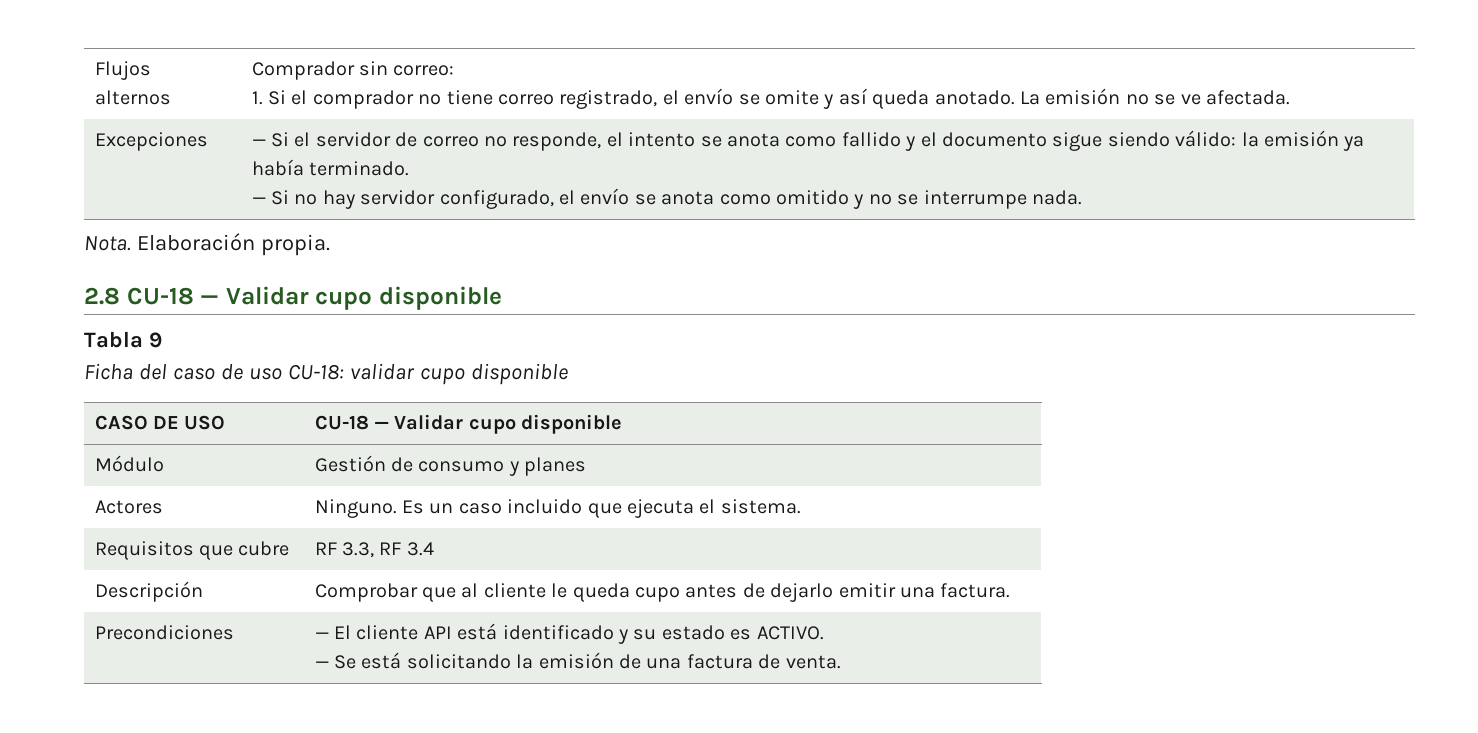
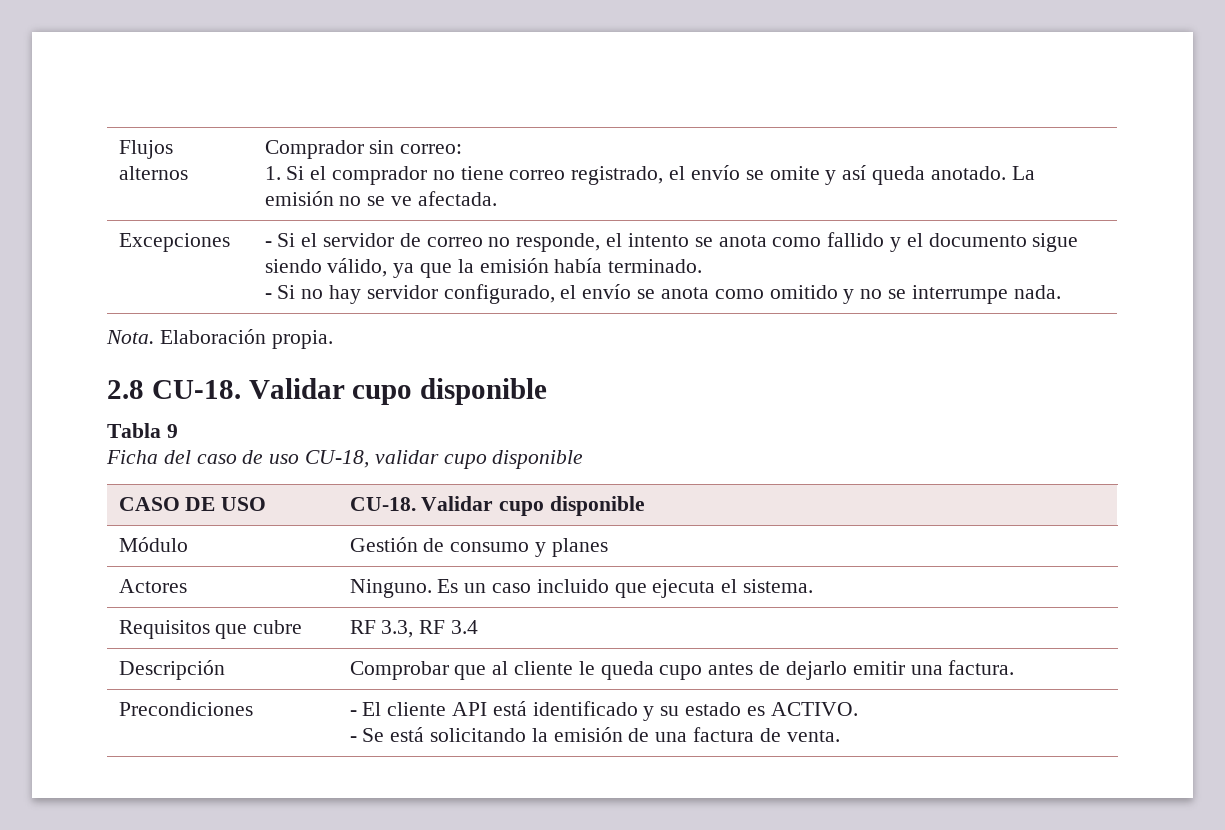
[251,139,266,146] — -> [264,241,272,247] -
[1175,130,1365,151] válido: la emisión ya -> [327,258,549,278] válido, ya que la emisión
[251,197,266,204] — -> [264,293,272,299] -
[126,287,220,305] CU-18 — -> [151,380,241,399] CU-18.
[287,364,344,380] CU-18: -> [305,450,370,468] CU-18,
[314,415,389,430] CU-18 — -> [349,497,416,511] CU-18.
[314,632,329,639] — -> [349,710,357,716] -
[314,661,329,668] — -> [349,736,357,742] -

